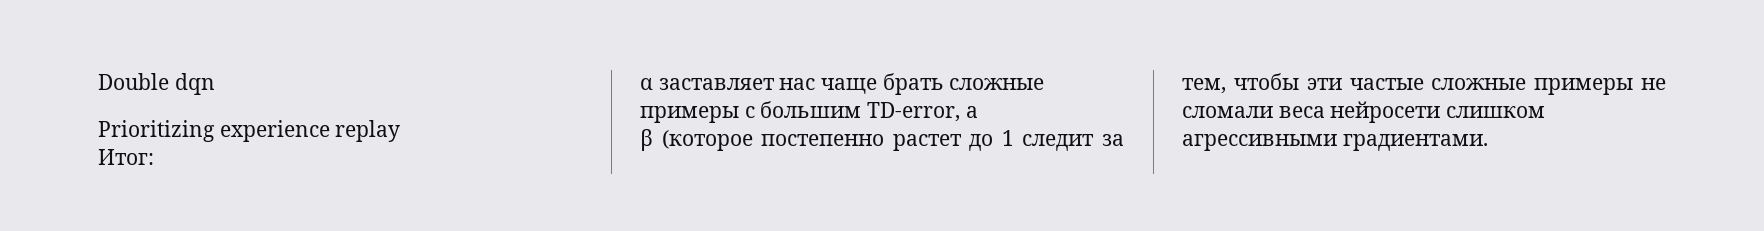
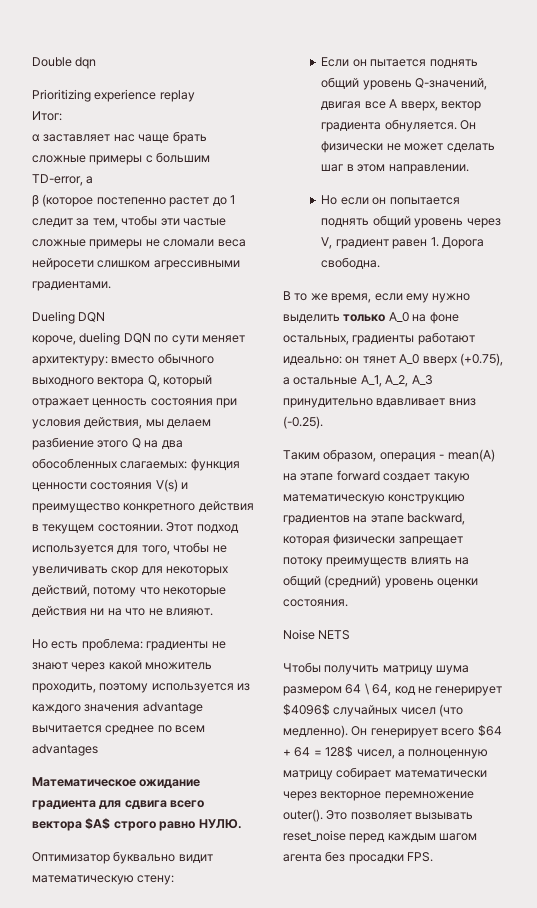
(1488, 142) none -> [32,311,106,324] [32,332,245,345] [32,353,214,366] [32,375,213,387] [32,398,238,408] [32,417,212,429] [32,437,183,450] [32,458,240,471] [32,479,189,492] [32,501,254,513] [32,522,239,534] [32,542,227,555] [32,566,229,576] [32,585,227,597] [32,606,213,617] [32,638,226,651] [32,660,213,672] [32,683,251,693] [32,702,203,714] [32,725,206,735] [32,744,98,756] [32,777,201,788] [32,800,205,810] [32,818,242,831] [32,851,213,864] [32,875,175,885] [321,57,478,68] [321,77,488,90] [321,99,481,111] [321,119,477,132] [321,141,495,153] [321,164,469,174] [321,195,460,205] [321,215,501,228] [321,237,484,249] [321,257,381,269] [283,291,471,303] [283,312,459,324] [283,332,475,345] [283,353,503,366] [283,375,433,387] [283,398,476,408] [283,416,323,429] [283,449,495,462] [283,470,470,483] [283,494,466,504] [283,513,466,525] [283,534,463,546] [283,557,470,567] [283,575,479,588] [283,599,348,607] [283,629,351,640] [283,662,470,675] [283,683,503,696] [283,704,464,717] [283,725,502,738] [283,746,489,759] [283,767,487,780] [283,791,474,801] [283,809,474,822] [283,830,478,843] [283,851,434,864] // Dueling DQN // короче, dueling DQN по сути меняет архитектуру: вместо обычного выходного вектора Q, который отражает ценность состояния при условия действия, мы делаем разбиение этого Q на два обособленных слагаемых: функция ценности состояния V(s) и преимущество конкретного действия в текущем состоянии. Этот подход используется для того, чтобы не увеличивать скор для некоторых действий, потому что некоторые действия ни на что не влияют. // Но есть проблема: градиенты не знают через какой множитель проходить, поэтому используется из каждого значения advantage вычитается среднее по всем advantages // Математическое ожидание градиента для сдвига всего вектора $A$ строго равно НУЛЮ. // Оптимизатор буквально видит математическую стену: // Если он пытается поднять общий уровень Q-значений, двигая все A вверх, вектор градиента обнуляется. Он физически не может сделать шаг в этом направлении. // Но если он попытается поднять общий уровень через V, градиент равен 1. Дорога свободна. // В то же время, если ему нужно выделить только A_0 на фоне остальных, градиенты работают идеально: он тянет A_0 вверх (+0.75), а остальные A_1, A_2, A_3 принудительно вдавливает вниз (-0.25). // Таким образом, операция - mean(A) на этапе forward создает такую математическую конструкцию градиентов на этапе backward, которая физически запрещает потоку преимуществ влиять на общий (средний) уровень оценки состояния. // Noise NETS // Чтобы получить матрицу шума размером 64 \ 64, код не генерирует $4096$ случайных чисел (что медленно). Он генерирует всего $64 + 64 = 128$ чисел, а полноценную матрицу собирает математически через векторное перемножение outer(). Это позволяет вызывать reset_noise перед каждым шагом агента без просадки FPS.

